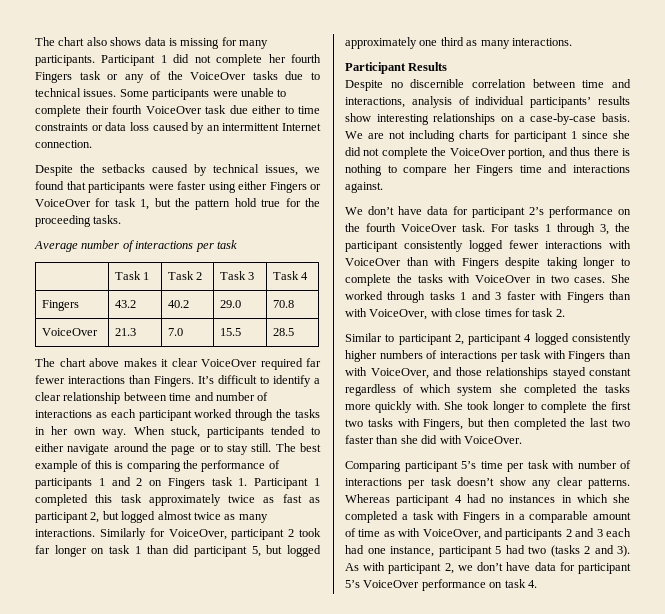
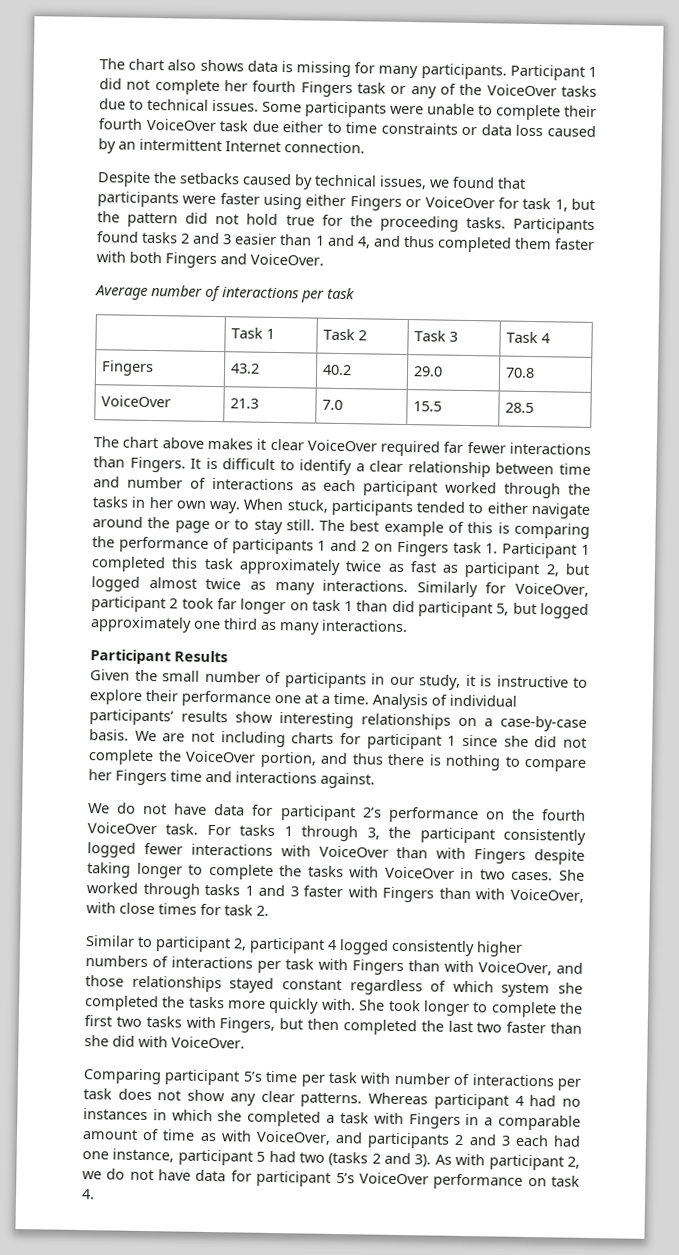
(231, 204) none -> [185,212,240,225] did not
(122, 219) none -> [513,217,595,234] [97,231,595,253] [96,251,324,269] Participants found tasks 2 and 3 easier than 1 and 4, and thus completed them faster with both Fingers and VoiceOver.
[198,376,214,384] It’s -> [190,457,218,470] It is
[345,79,631,91] [345,96,452,108] Despite no discernible correlation between time and interactions, analysis -> [90,669,588,690] [89,689,428,710] Given the small number of participants in our study, it is instructive to explore their performance one at a time. Analysis
[368,206,394,215] don’t -> [117,802,168,815] do not
[457,477,495,486] doesn’t -> [117,1088,182,1101] does not
[477,562,504,571] don’t -> [106,1168,154,1181] do not

